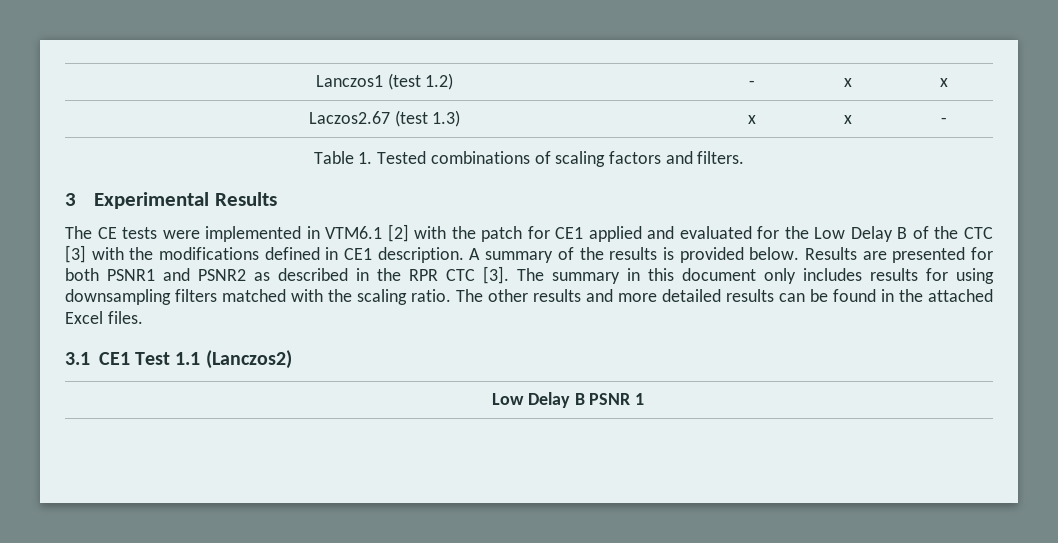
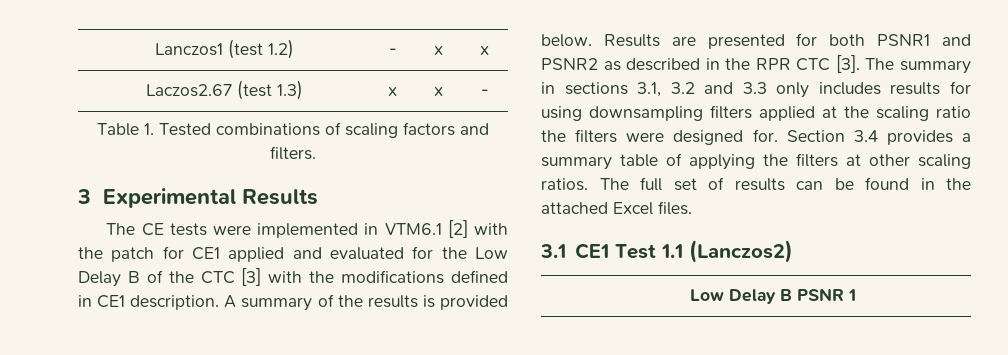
[648,268,756,281] this document -> [564,82,767,97] sections 3.1, 3.2 and 3.3
[222,289,721,305] matched with the scaling ratio. The other results and more detailed -> [759,106,971,121] [541,129,971,145] [541,153,971,170] [541,177,724,191] applied at the scaling ratio the filters were designed for. Section 3.4 provides a summary table of applying the filters at other scaling ratios. The full set of

